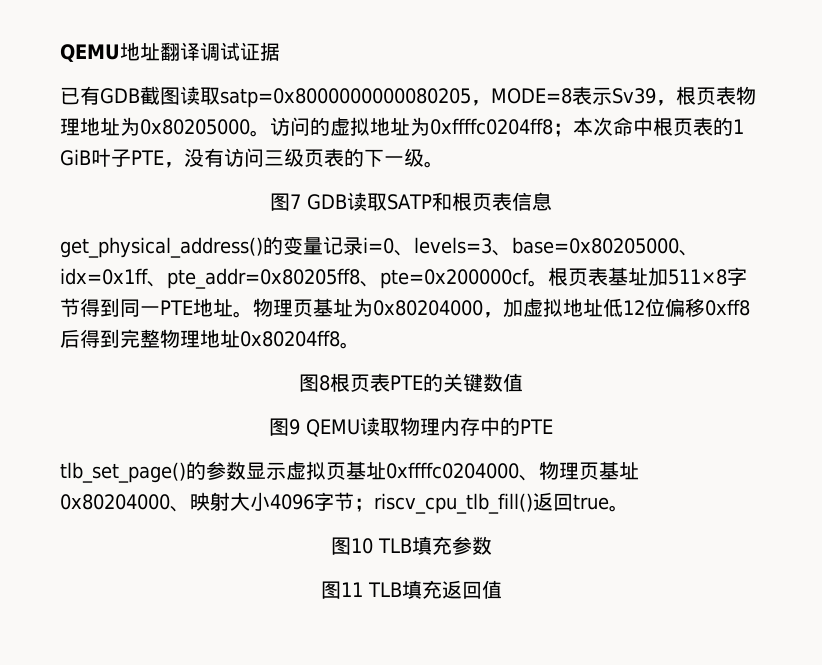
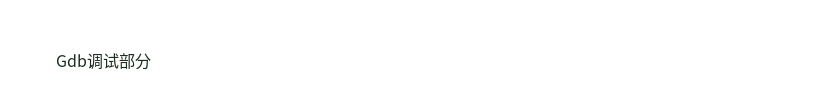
[60,42,280,62] [60,86,756,108] [60,117,744,137] [60,148,444,168] [270,192,552,211] [60,236,699,258] [60,267,747,289] [60,298,750,318] [60,329,360,349] [299,373,523,392] [269,417,553,437] [60,461,639,483] [60,492,629,514] [330,536,492,555] [320,580,502,599] QEMU地址翻译调试证据 // 已有GDB截图读取satp=0x8000000000080205，MODE=8表示Sv39，根页表物理地址为0x80205000。访问的虚拟地址为0xffffc0204ff8；本次命中根页表的1 GiB叶子PTE，没有访问三级页表的下一级。 // 图7 GDB读取SATP和根页表信息 // get_physical_address()的变量记录i=0、levels=3、base=0x80205000、idx=0x1ff、pte_addr=0x80205ff8、pte=0x200000cf。根页表基址加511×8字节得到同一PTE地址。物理页基址为0x80204000，加虚拟地址低12位偏移0xff8后得到完整物理地址0x80204ff8。 // 图8根页表PTE的关键数值 // 图9 QEMU读取物理内存中的PTE // tlb_set_page()的参数显示虚拟页基址0xffffc0204000、物理页基址0x80204000、映射大小4096字节；riscv_cpu_tlb_fill()返回true。 // 图10 TLB填充参数 // 图11 TLB填充返回值 -> [56,53,151,70] Gdb调试部分

